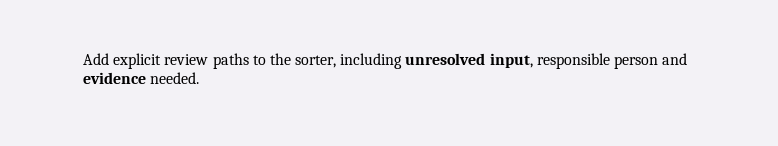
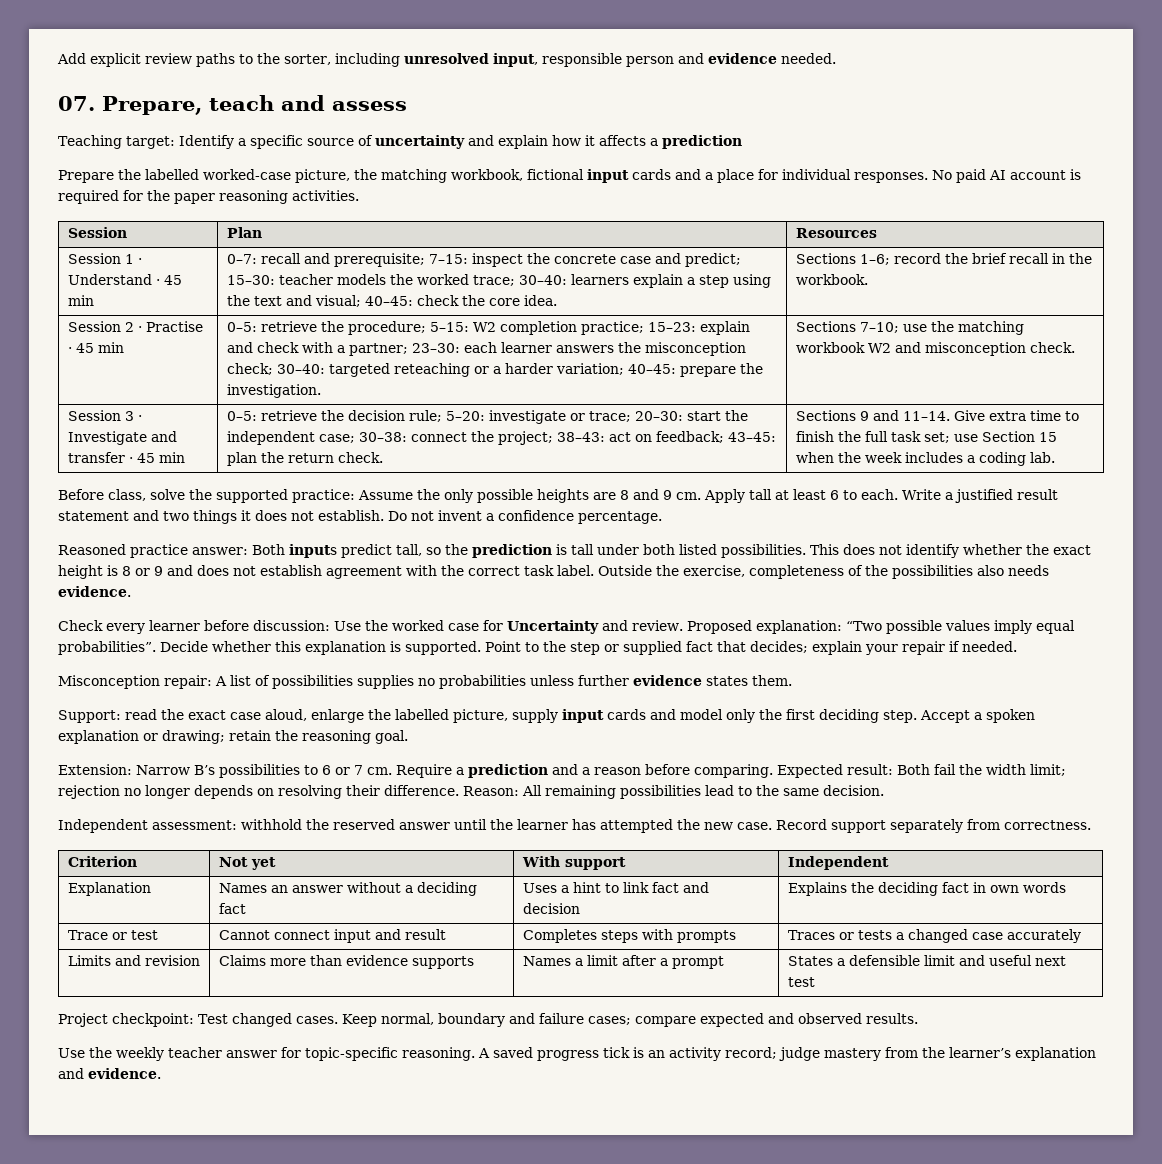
(200, 78) none -> [58,95,407,115] [58,135,742,149] [58,169,1081,183] [58,190,359,204] [67,227,127,238] [226,227,262,238] [795,228,877,238] [67,253,142,264] [67,274,182,285] [67,295,94,306] [226,253,741,267] [226,274,771,288] [226,295,557,307] [795,253,1092,265] [795,274,868,285] [67,321,203,332] [67,342,124,353] [226,321,750,335] [226,342,746,356] [226,363,763,377] [226,384,321,398] [795,321,1024,335] [795,342,1075,356] [67,410,142,421] [67,431,177,445] [67,452,185,463] [226,410,748,424] [226,431,776,445] [226,452,383,466] [795,410,1079,421] [795,431,1057,443] [795,452,1055,466] [58,489,1058,503] [58,510,662,524] [58,544,1091,558] [58,565,1049,579] [58,586,131,597] [58,620,1075,634] [58,641,1017,655] [58,675,792,689] [58,709,1035,723] [58,730,408,744] [58,764,1066,778] [58,785,884,799] [58,819,1091,833] [67,856,137,867] [218,857,276,870] [521,856,626,870] [787,856,889,870] [67,882,151,896] [218,882,477,896] [218,903,246,914] [522,882,709,893] [522,903,580,914] [787,882,1066,896] [67,930,158,940] [218,929,446,943] [522,929,736,943] [787,929,1081,943] [67,955,200,966] [218,955,474,969] [522,955,724,969] [787,955,1066,966] [787,977,815,987] [58,1013,918,1027] [58,1047,1096,1061] [58,1068,161,1079] // 07. Prepare, teach and assess // Teaching target: Identify a specific source of uncertainty and explain how it affects a prediction // Prepare the labelled worked-case picture, the matching workbook, fictional input cards and a place for individual responses. No paid AI account is required for the paper reasoning activities. // Session | Plan | Resources // Session 1 · Understand · 45 min | 0–7: recall and prerequisite; 7–15: inspect the concrete case and predict; 15–30: teacher models the worked trace; 30–40: learners explain a step using the text and visual; 40–45: check the core idea. | Sections 1–6; record the brief recall in the workbook. // Session 2 · Practise · 45 min | 0–5: retrieve the procedure; 5–15: W2 completion practice; 15–23: explain and check with a partner; 23–30: each learner answers the misconception check; 30–40: targeted reteaching or a harder variation; 40–45: prepare the investigation. | Sections 7–10; use the matching workbook W2 and misconception check. // Session 3 · Investigate and transfer · 45 min | 0–5: retrieve the decision rule; 5–20: investigate or trace; 20–30: start the independent case; 30–38: connect the project; 38–43: act on feedback; 43–45: plan the return check. | Sections 9 and 11–14. Give extra time to finish the full task set; use Section 15 when the week includes a coding lab. // Before class, solve the supported practice: Assume the only possible heights are 8 and 9 cm. Apply tall at least 6 to each. Write a justified result statement and two things it does not establish. Do not invent a confidence percentage. // Reasoned practice answer: Both inputs predict tall, so the prediction is tall under both listed possibilities. This does not identify whether the exact height is 8 or 9 and does not establish agreement with the correct task label. Outside the exercise, completeness of the possibilities also needs evidence. // Check every learner before discussion: Use the worked case for Uncertainty and review. Proposed explanation: “Two possible values imply equal probabilities”. Decide whether this explanation is supported. Point to the step or supplied fact that decides; explain your repair if needed. // Misconception repair: A list of possibilities supplies no probabilities unless further evidence states them. // Support: read the exact case aloud, enlarge the labelled picture, supply input cards and model only the first deciding step. Accept a spoken explanation or drawing; retain the reasoning goal. // Extension: Narrow B’s possibilities to 6 or 7 cm. Require a prediction and a reason before comparing. Expected result: Both fail the width limit; rejection no longer depends on resolving their difference. Reason: All remaining possibilities lead to the same decision. // Independent assessment: withhold the reserved answer until the learner has attempted the new case. Record support separately from correctness. // Criterion | Not yet | With support | Independent // Explanation | Names an answer without a deciding fact | Uses a hint to link fact and decision | Explains the deciding fact in own words // Trace or test | Cannot connect input and result | Completes steps with prompts | Traces or tests a changed case accurately // Limits and revision | Claims more than evidence supports | Names a limit after a prompt | States a defensible limit and useful next test // Project checkpoint: Test changed cases. Keep normal, boundary and failure cases; compare expected and observed results. // Use the weekly teacher answer for topic-specific reasoning. A saved progress tick is an activity record; judge mastery from the learner’s explanation and evidence.

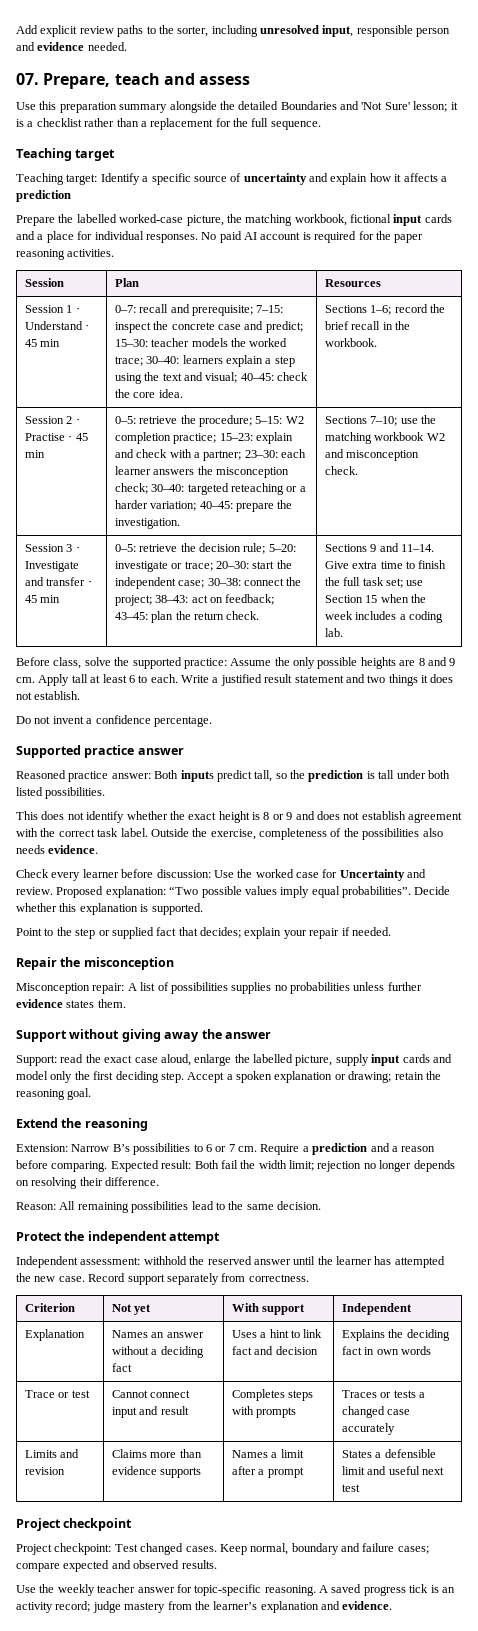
(407, 106) none -> [16,101,458,113] [16,118,321,130] [16,148,116,161] // Use this preparation summary alongside the detailed Boundaries and 'Not Sure' lesson; it is a checklist rather than a replacement for the full sequence. // Teaching target
(384, 515) none -> (81, 695) //
(662, 517) none -> [16,745,184,758] // Supported practice answer
(806, 551) none -> (106, 793) //
(481, 648) none -> (203, 909) //
(1017, 646) none -> [16,957,174,970] // Repair the misconception
(792, 680) none -> [16,1029,271,1042] // Support without giving away the answer
(408, 737) none -> [16,1118,148,1131] // Extend the reasoning
(459, 790) none -> (160, 1181) //
(884, 790) none -> [16,1231,221,1244] // Protect the independent attempt
(815, 982) none -> [16,1518,133,1531] // Project checkpoint

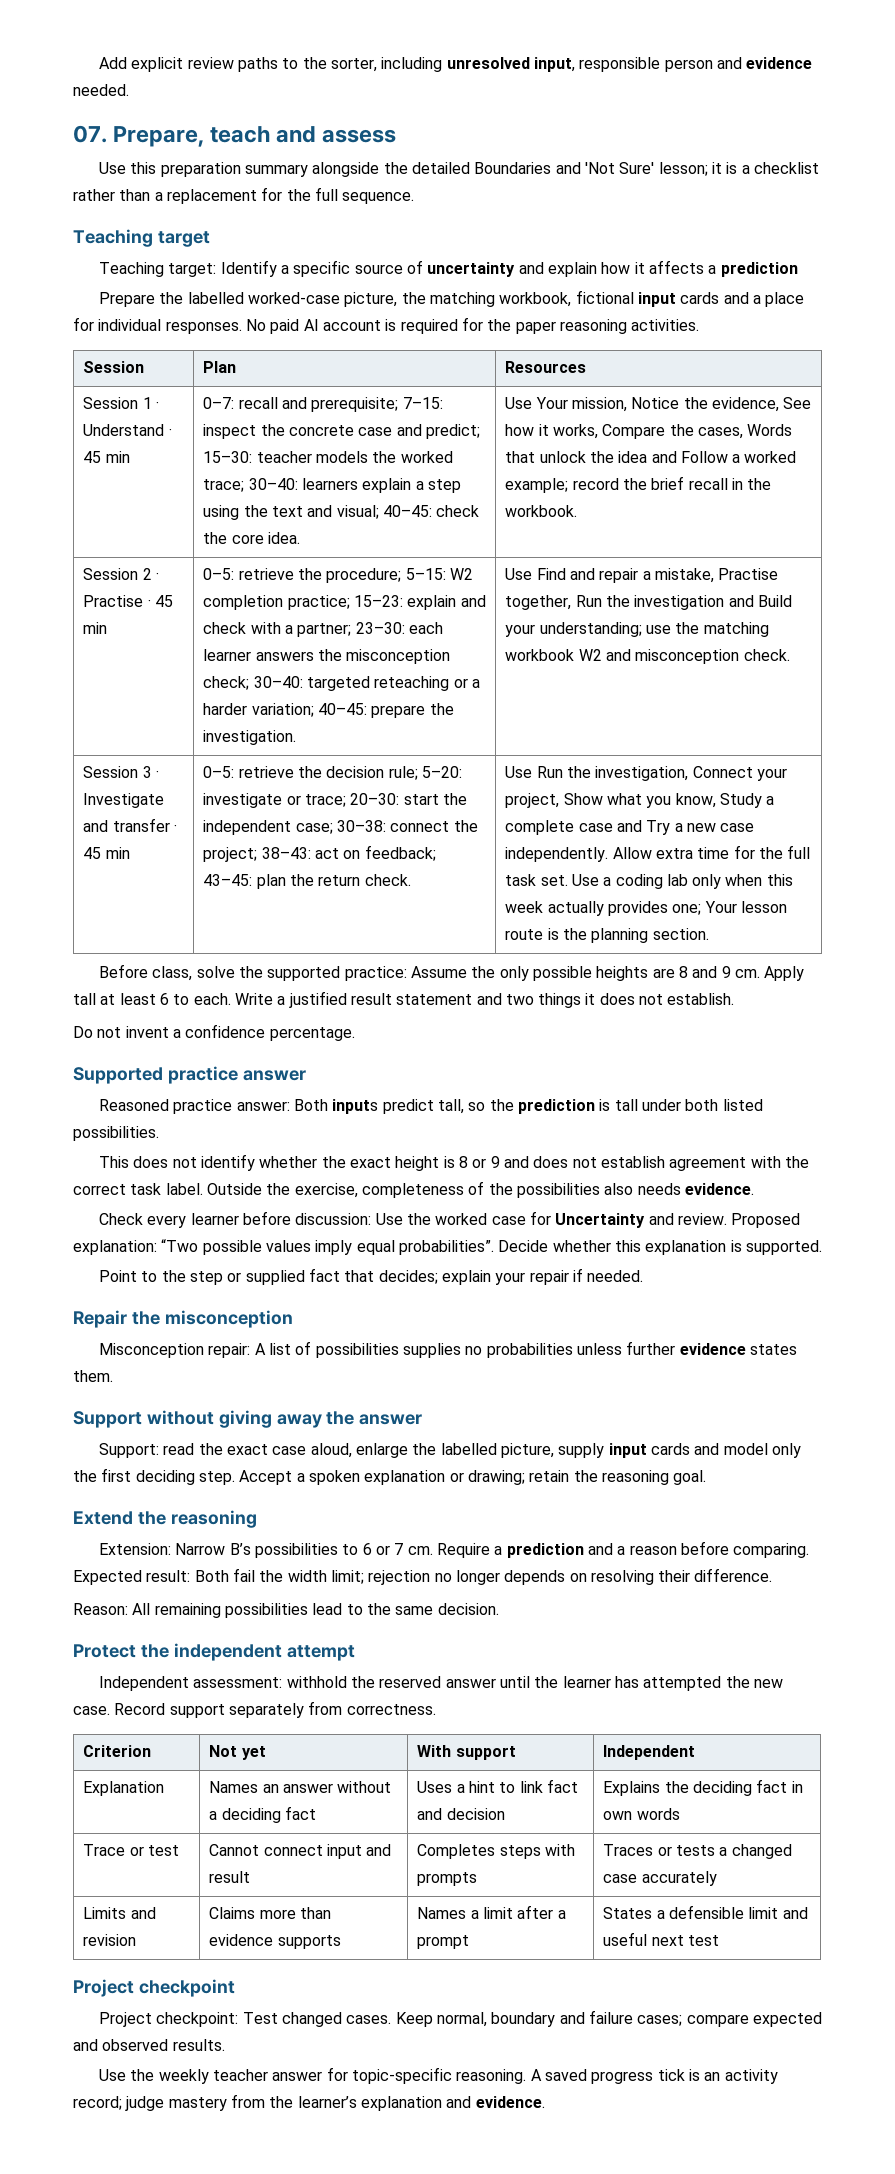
[324,305,392,315] Sections 1–6; -> [505,397,812,412] [505,424,793,439] [505,451,797,463] [505,478,569,493] Use Your mission, Notice the evidence, See how it works, Compare the cases, Words that unlock the idea and Follow a worked example;
[324,416,398,426] Sections 7–10; -> [505,568,779,583] [505,595,792,610] [505,622,642,637] Use Find and repair a mistake, Practise together, Run the investigation and Build your understanding;
[324,543,435,552] [324,560,447,569] [324,577,424,588] [324,594,427,603] [324,611,444,623] [324,628,343,637] Sections 9 and 11–14. Give extra time to finish the full task set; use Section 15 when the week includes a coding lab. -> [505,766,787,781] [505,793,775,808] [505,820,755,835] [505,845,811,862] [505,874,793,889] [505,901,787,916] [505,928,709,943] Use Run the investigation, Connect your project, Show what you know, Study a complete case and Try a new case independently. Allow extra time for the full task set. Use a coding lab only when this week actually provides one; Your lesson route is the planning section.

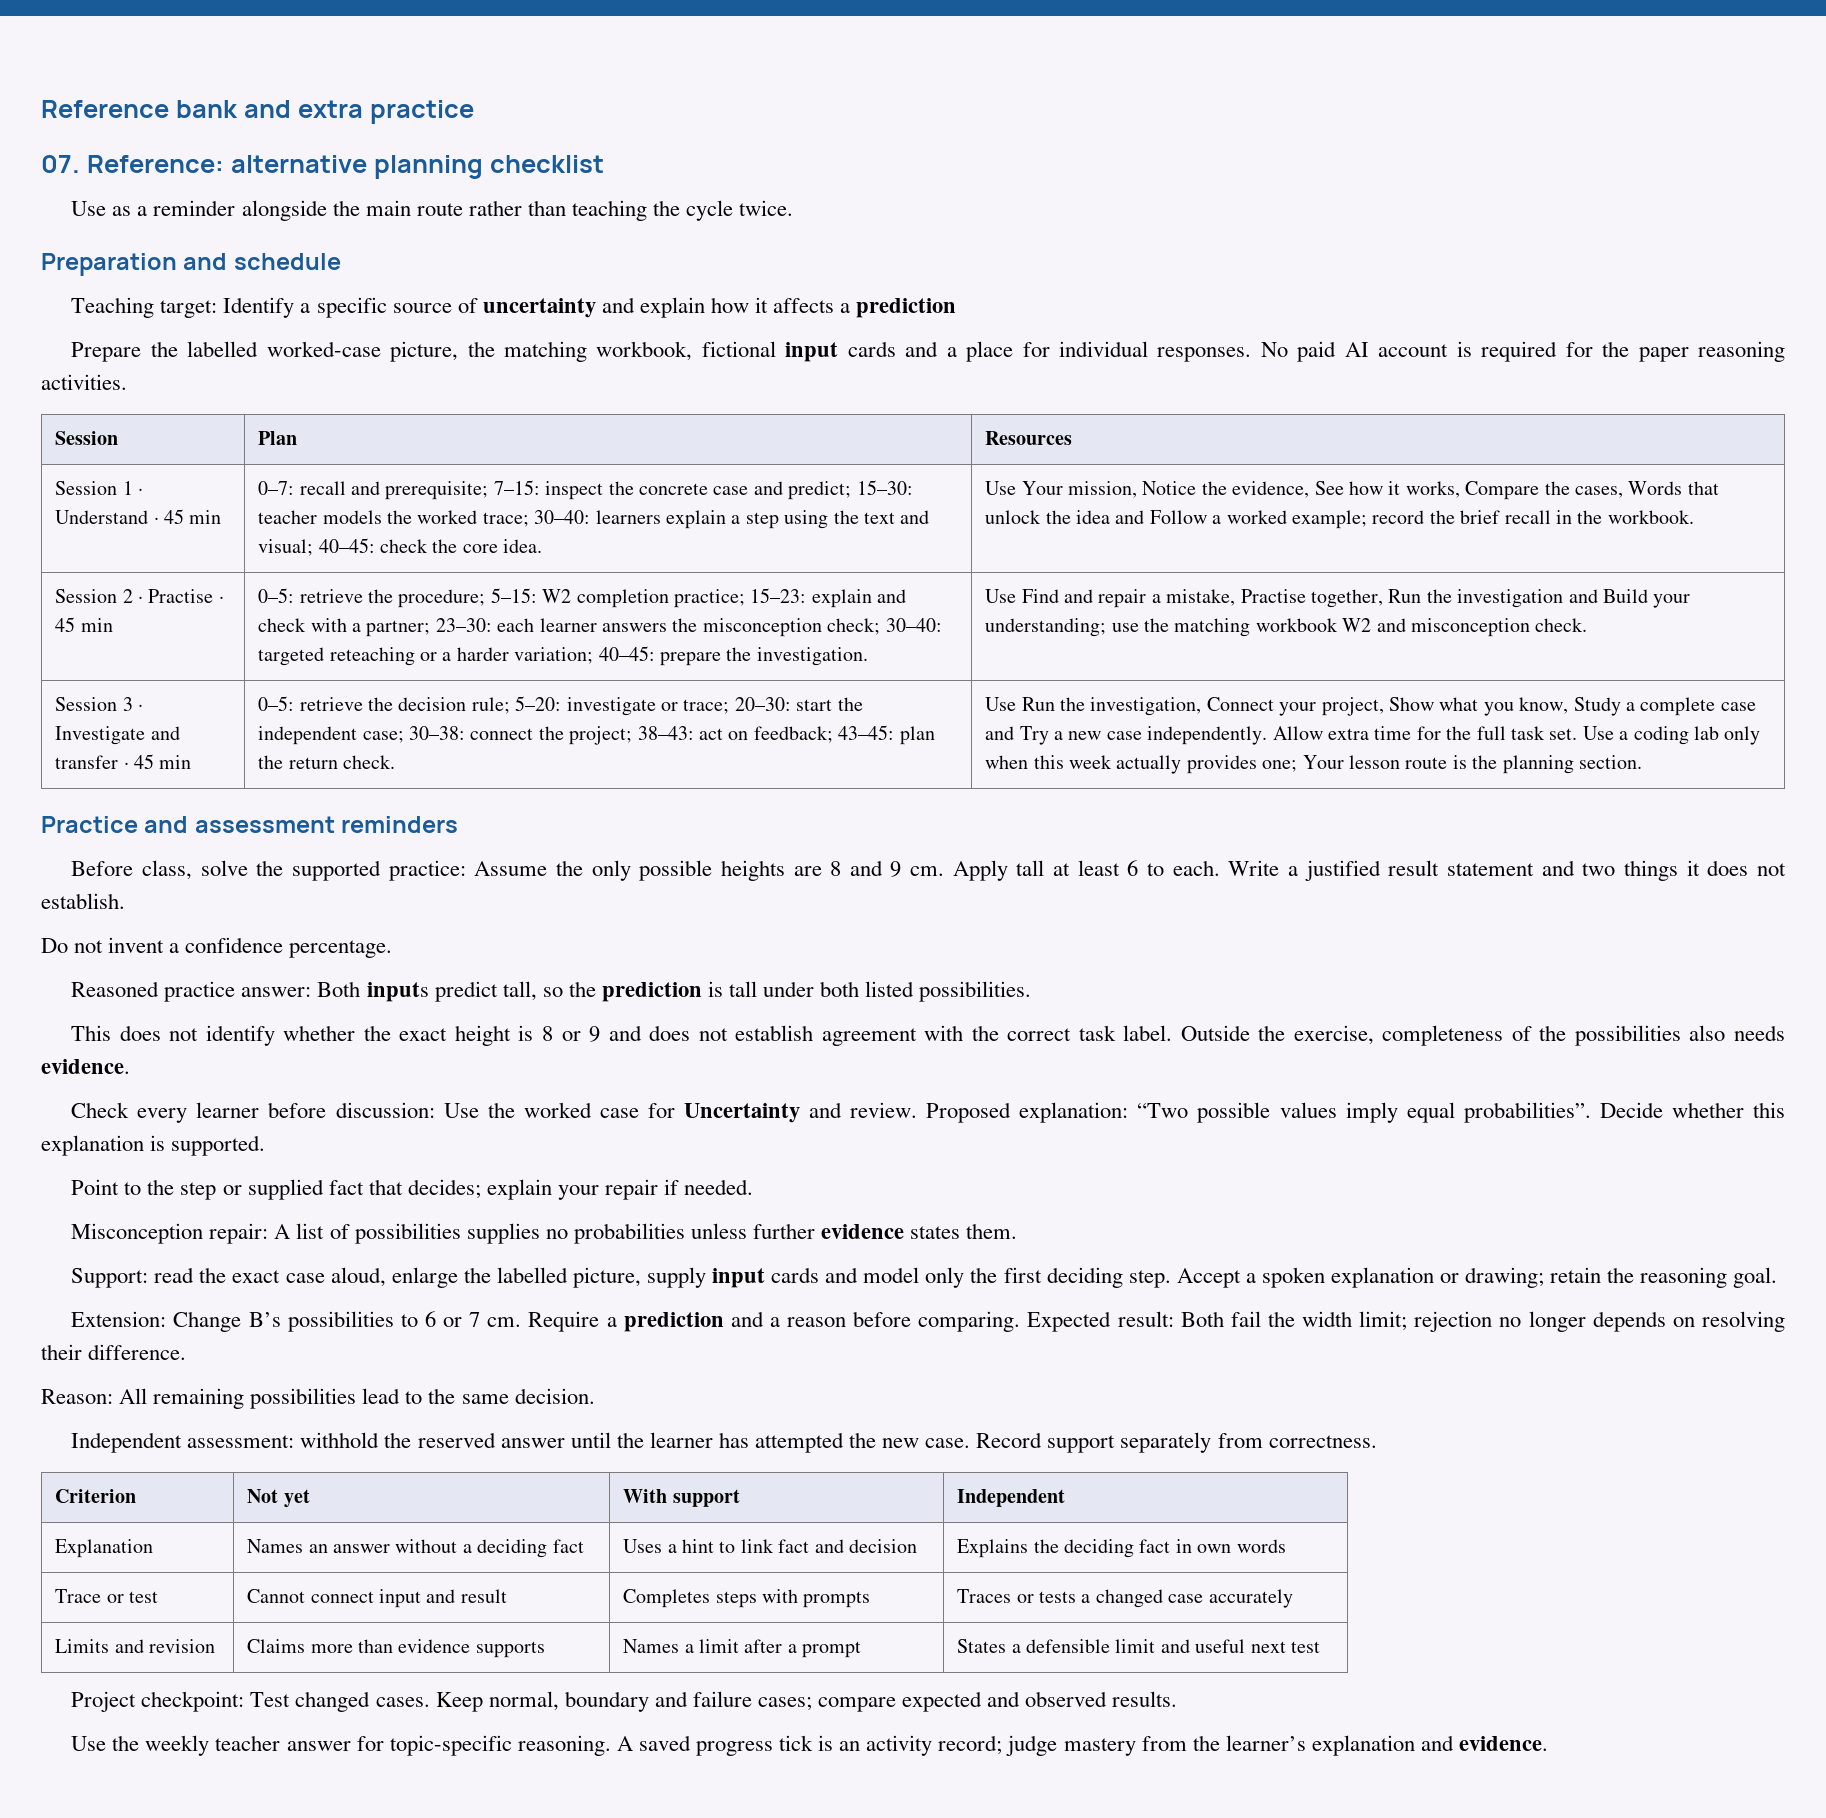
[99,57,813,72] [73,84,129,96] [73,125,397,147] [99,162,819,177] [73,187,415,204] [73,229,210,247] Add explicit review paths to the sorter, including unresolved input, responsible person and evidence needed. // 07. Prepare, teach and assess // Use this preparation summary alongside the detailed Boundaries and 'Not Sure' lesson; it is a checklist rather than a replacement for the full sequence. // Teaching target -> [41,100,474,124] [41,155,604,179] [71,200,794,221] [41,253,341,276] Reference bank and extra practice // 07. Reference: alternative planning checklist // Use as a reminder alongside the main route rather than teaching the cycle twice. // Preparation and schedule
(709, 934) none -> [41,816,459,833] // Practice and assessment reminders
[73,1066,306,1084] // Supported practice answer -> (393, 949) none
[73,1310,293,1328] // Repair the misconception -> (754, 1187) none
[73,1410,423,1428] // Support without giving away the answer -> (1018, 1231) none
[73,1510,257,1528] // Extend the reasoning -> (1778, 1277) none
[175,1543,226,1555] Narrow -> [173,1311,242,1332] Change
[73,1643,355,1661] // Protect the independent attempt -> (595, 1396) none
[73,1979,235,1997] // Project checkpoint -> (1321, 1647) none

